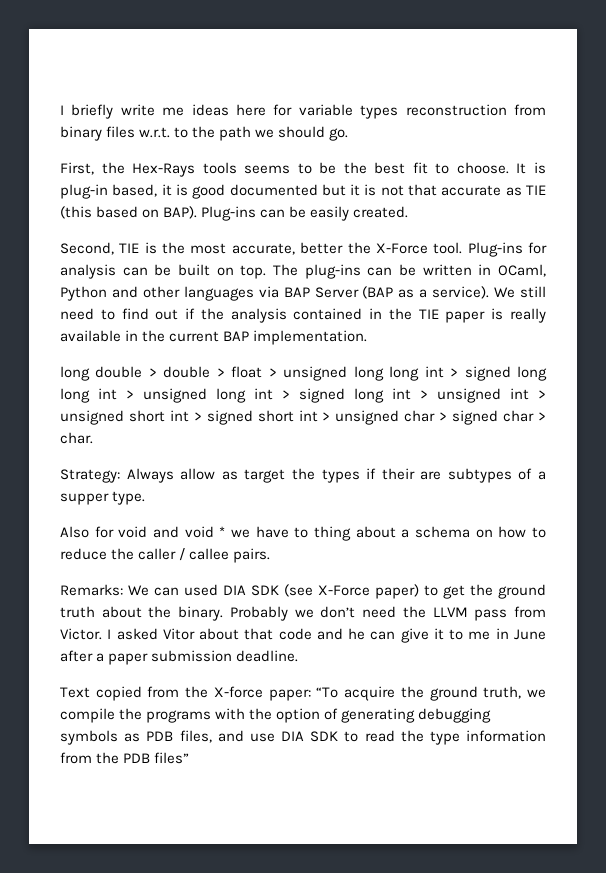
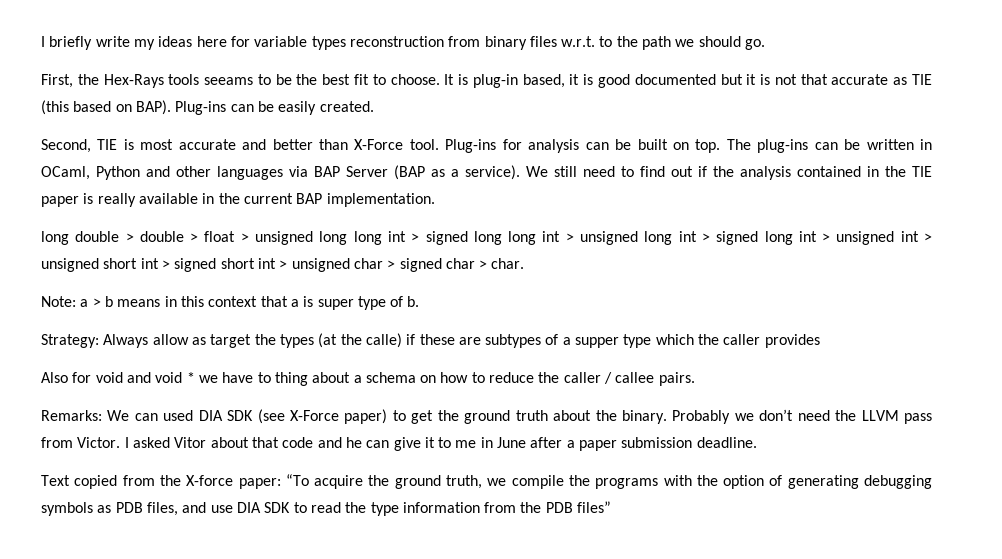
[162,107,185,116] me -> [133,39,155,50] my
[244,165,291,174] seems -> [204,77,254,85] seeams
[162,242,371,255] the most accurate, better the -> [140,139,349,150] most accurate and better than
(93, 438) none -> [41,296,420,310] // Note: a > b means in this context that a is super type of b.
[366,468,415,480] if their -> [318,333,455,348] (at the calle) if these
[112,491,146,505] type. -> [623,334,820,348] type which the caller provides

